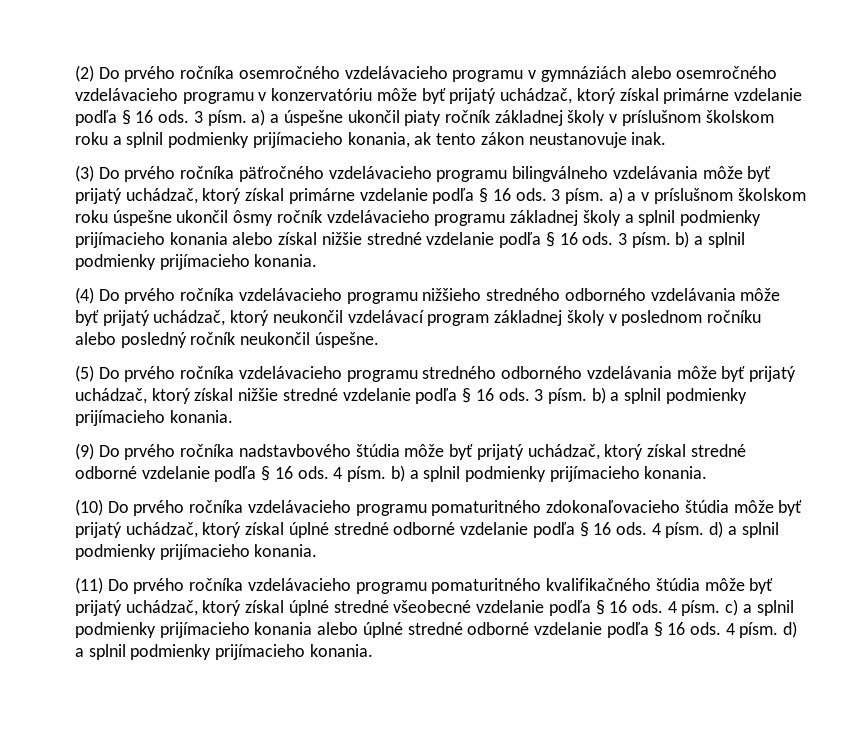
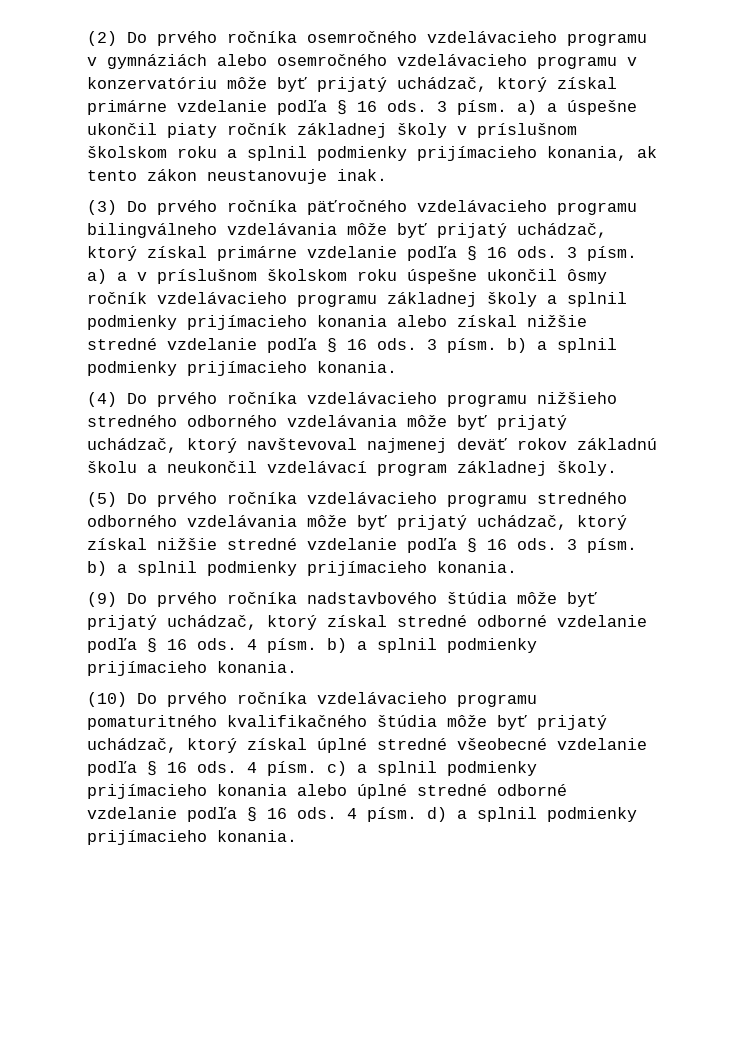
[272,310,761,326] [75,332,379,348] neukončil vzdelávací program základnej školy v poslednom ročníku alebo posledný ročník neukončil úspešne. -> [247,438,657,453] [87,461,617,476] navštevoval najmenej deväť rokov základnú školu a neukončil vzdelávací program základnej školy.
[546,500,803,516] [75,521,779,538] [75,544,318,560] [75,577,542,594] zdokonaľovacieho štúdia môže byť prijatý uchádzač, ktorý získal úplné stredné odborné vzdelanie podľa § 16 ods. 4 písm. d) a splnil podmienky prijímacieho konania. // (11) Do prvého ročníka vzdelávacieho programu pomaturitného -> (217, 722) none

